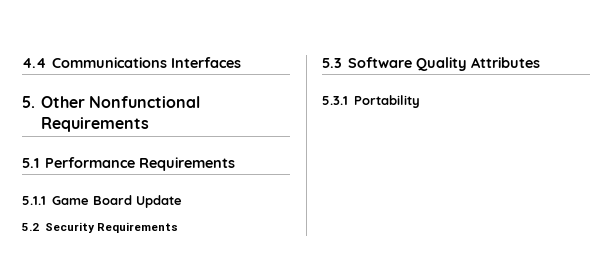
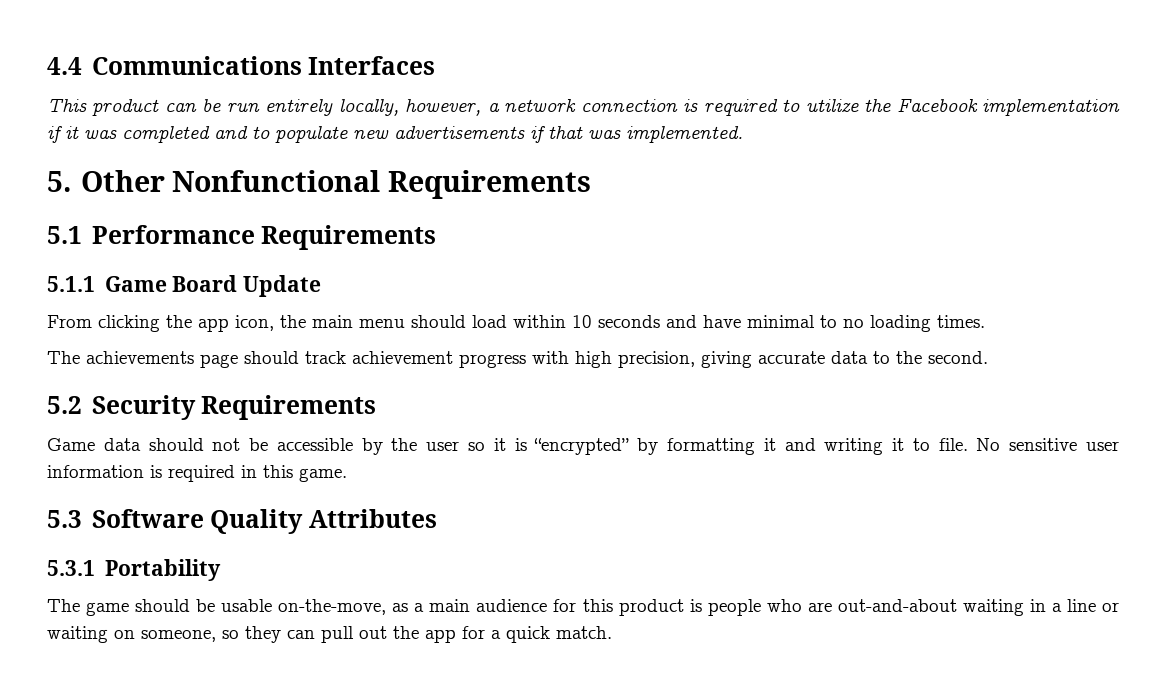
(241, 62) none -> [47,99,1121,116] [47,126,743,143] // This product can be run entirely locally, however, a network connection is required to utilize the Facebook implementation if it was completed and to populate new advertisements if that was implemented.
[22,222,178,233] 5.2 Security Requirements -> [47,315,985,332] [47,351,988,368] [47,395,377,420] [47,438,1119,455] [47,465,347,482] From clicking the app icon, the main menu should load within 10 seconds and have minimal to no loading times. // The achievements page should track achievement progress with high precision, giving accurate data to the second. // 5.2 Security Requirements // Game data should not be accessible by the user so it is “encrypted” by formatting it and writing it to file. No sensitive user information is required in this game.
(420, 101) none -> [47,599,1119,616] [47,626,612,643] // The game should be usable on-the-move, as a main audience for this product is people who are out-and-about waiting in a line or waiting on someone, so they can pull out the app for a quick match.

